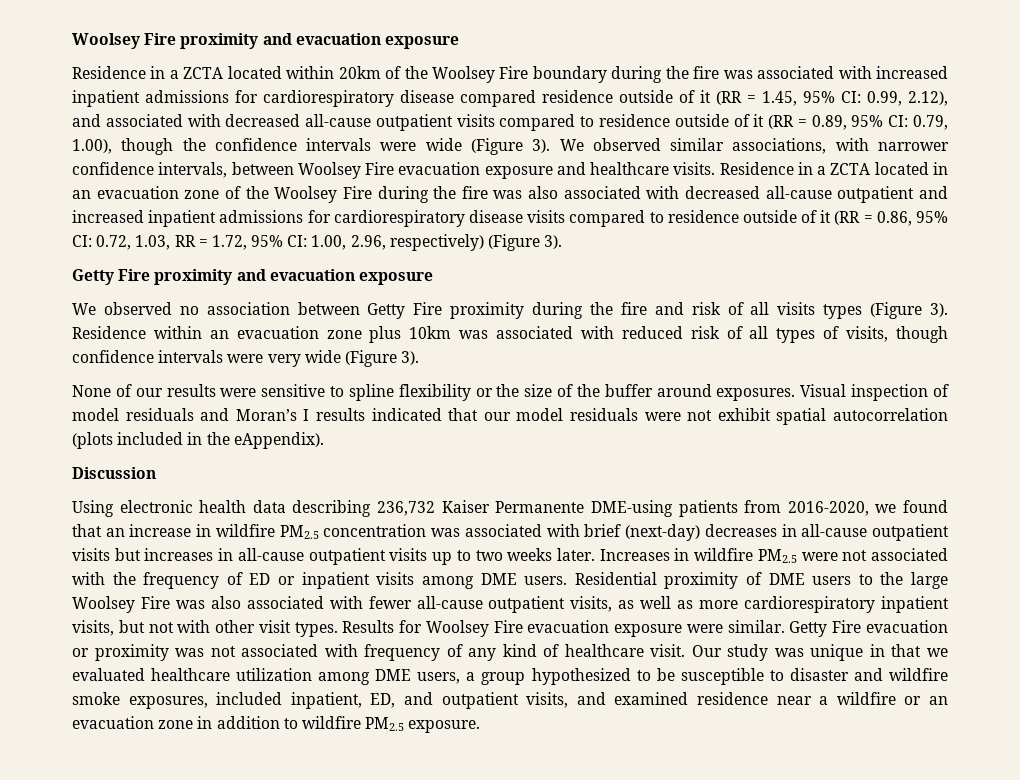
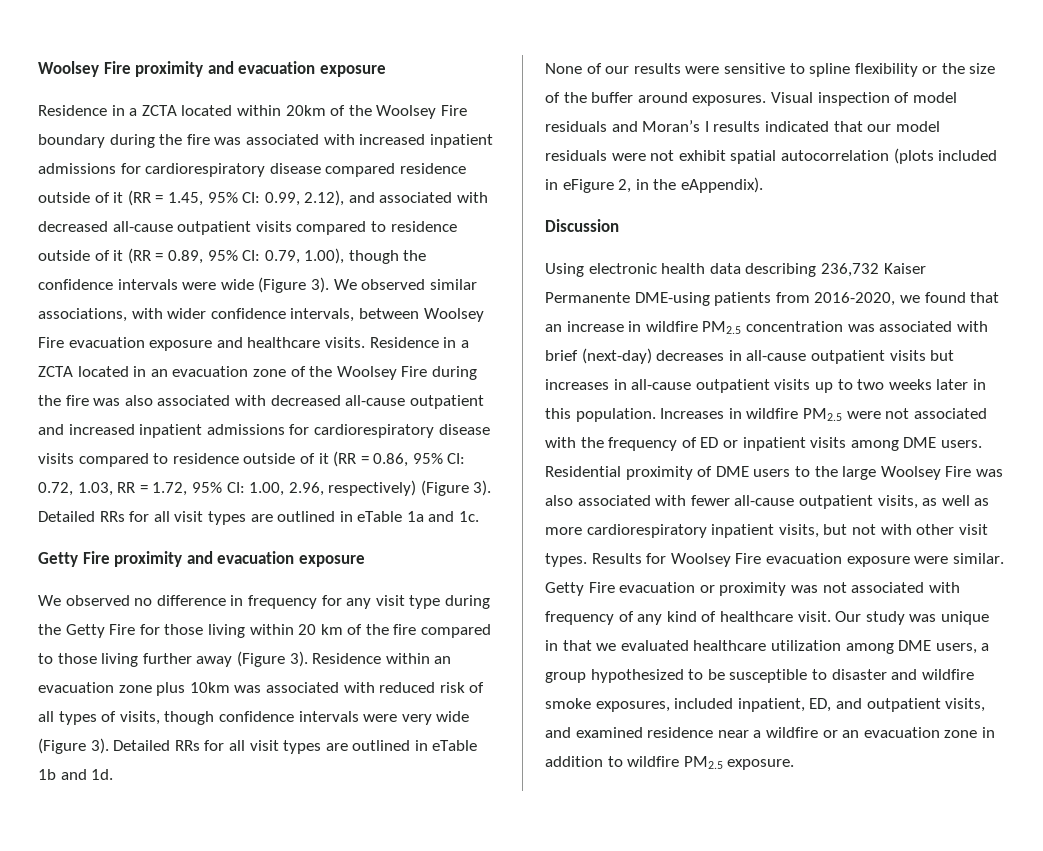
[878,142,950,151] narrower -> [167,308,207,319] wider
(563, 242) none -> [38,511,480,525] Detailed RRs for all visit types are outlined in eTable 1a and 1c.
[206,302,863,319] association between Getty Fire proximity during the fire and risk of all visits types -> [156,595,490,609] [38,624,492,638] [38,653,233,667] difference in frequency for any visit type during the Getty Fire for those living within 20 km of the fire compared to those living further away
(420, 358) none -> [113,740,478,754] [38,769,114,780] Detailed RRs for all visit types are outlined in eTable 1b and 1d.
(203, 438) none -> [562,179,649,193] eFigure 2, in
[556,548,595,561] later. -> [936,379,986,390] [545,408,656,422] later in this population.

